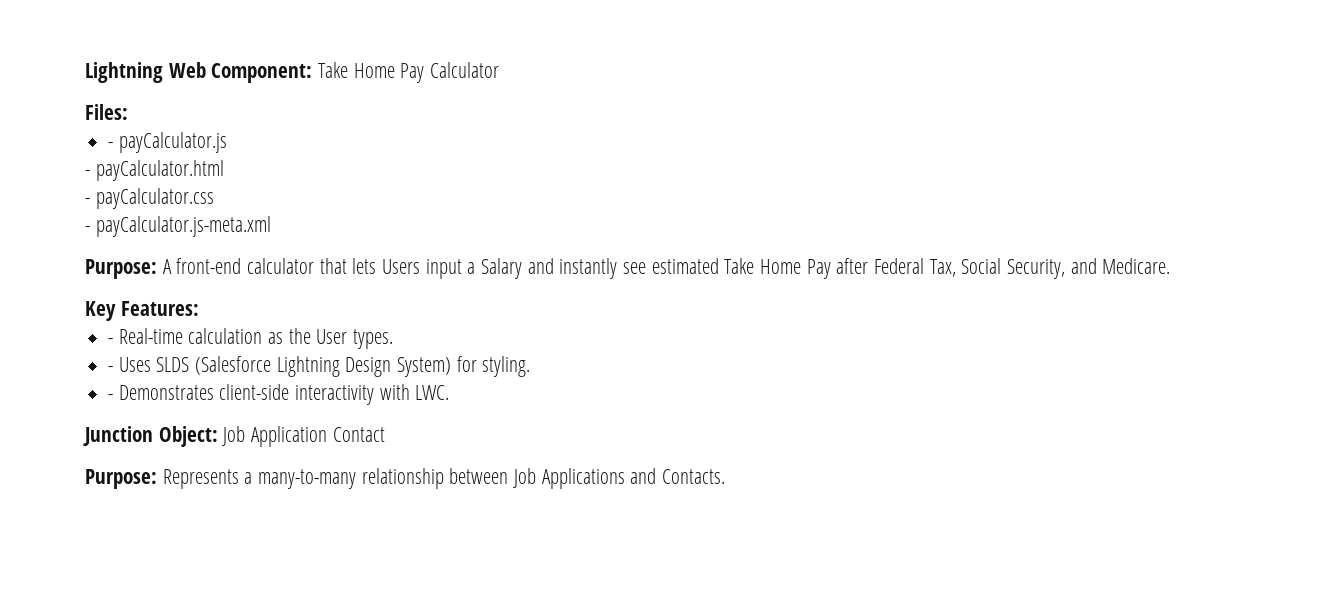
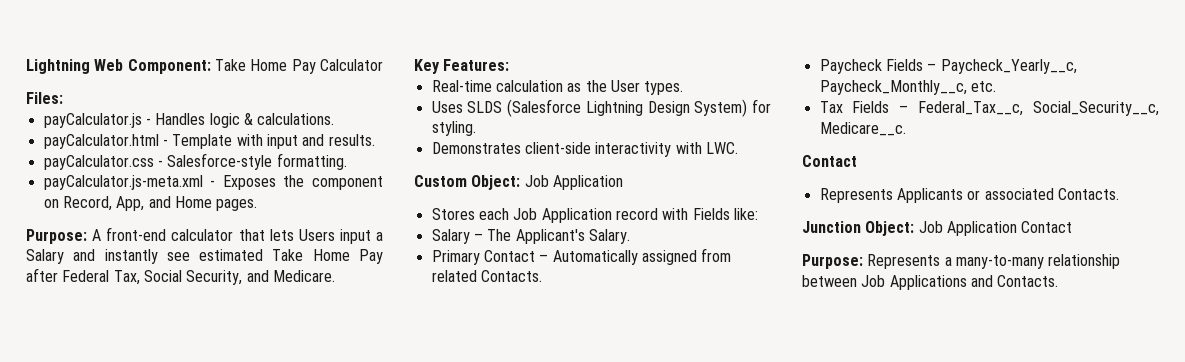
[108,132,227,153] [85,160,224,181] [85,188,214,209] [85,216,271,237] - payCalculator.js // - payCalculator.html // - payCalculator.css // - payCalculator.js-meta.xml -> [43,113,335,128] [43,134,375,149] [43,153,347,170] [43,175,383,190] [43,196,258,211] payCalculator.js - Handles logic & calculations. // payCalculator.html - Template with input and results. // payCalculator.css - Salesforce-style formatting. // payCalculator.js-meta.xml - Exposes the component on Record, App, and Home pages.
[108,338,114,344] - -> (510, 65) none
[108,366,114,372] - -> (684, 88) none
[108,394,114,400] - -> (476, 128) none
(450, 392) none -> [414,175,623,190] [431,208,758,223] [431,229,630,244] [431,248,732,265] [431,270,542,282] [819,59,1077,74] [819,80,996,95] [819,101,1159,116] [819,122,906,136] [802,155,857,167] [819,188,1119,203] // Custom Object: Job Application // Stores each Job Application record with Fields like: // Salary – The Applicant's Salary. // Primary Contact – Automatically assigned from related Contacts. // Paycheck Fields – Paycheck_Yearly__c, Paycheck_Monthly__c, etc. // Tax Fields – Federal_Tax__c, Social_Security__c, Medicare__c. // Contact // Represents Applicants or associated Contacts.

